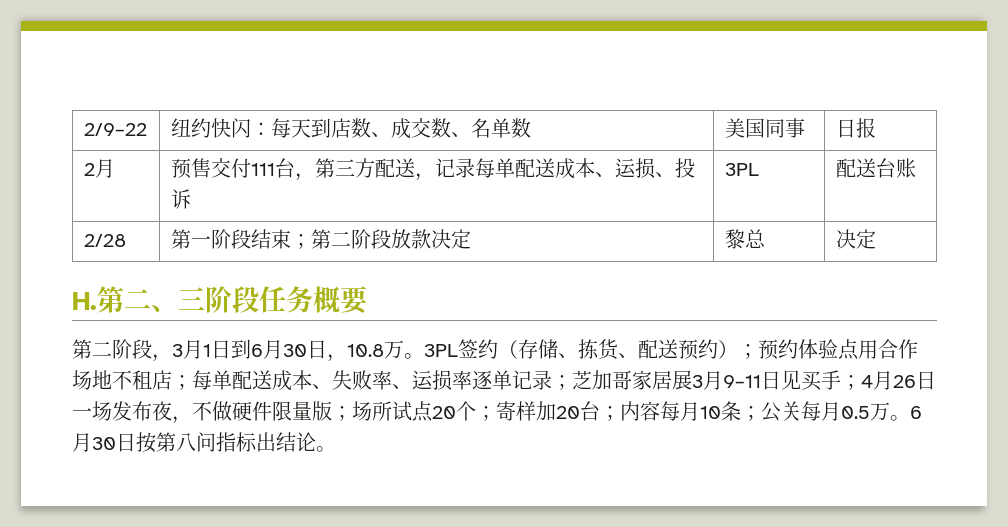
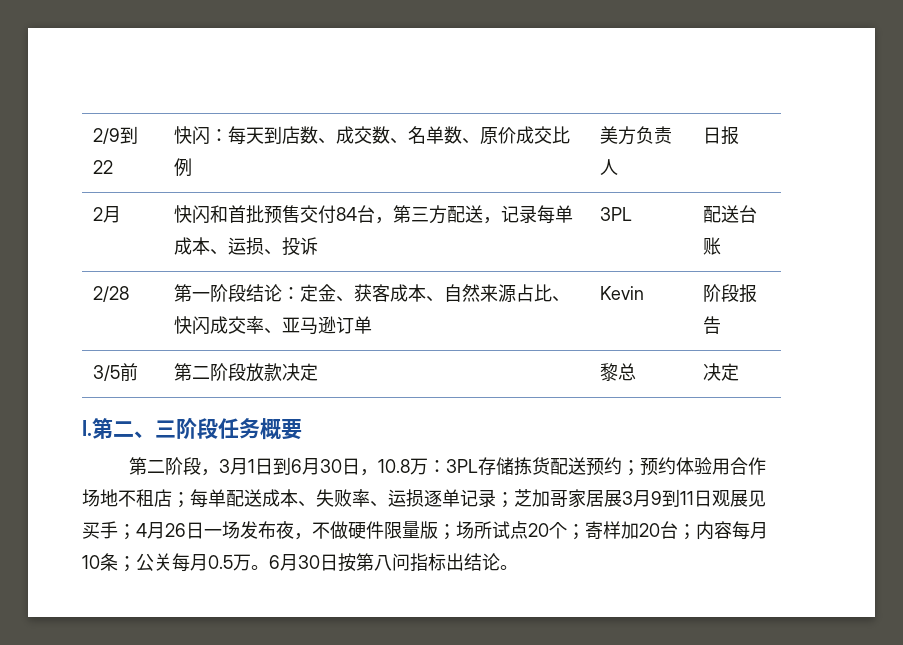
[83,123,147,136] [170,118,211,138] 2/9–22 | 纽约 -> [92,126,138,144] [92,160,113,174] 2/9到22 |
(531, 128) none -> [461,126,570,144] [173,158,192,177] 、原价成交比例
[744,118,805,138] 国同事 -> [617,126,672,145] [599,159,618,175] 方负责人
(115, 168) none -> [173,205,264,224] 快闪和首批
[250,163,275,176] 111 -> [335,207,357,221] 84
[514,158,555,178] 配送 -> (573, 214) none
[270,229,311,249] 束； -> [263,284,570,303] [173,316,372,335] [599,286,644,300] [702,284,757,303] [702,316,721,334] [92,363,138,381] 论：定金、获客成本、自然来源占比、快闪成交率、亚马逊订单 | Kevin | 阶段报告 // 3/5前 |
[72,292,97,310] H. -> [82,420,92,436] I.
[404,339,638,360] 。3PL签约（存储、拣货、 -> [427,457,550,476] ：3PL存储拣货
[718,340,738,359] ） -> (622, 466) none
[838,339,859,360] 点 -> (712, 466) none
[452,370,472,390] 率 -> (424, 498) none
[723,371,781,390] 9–11日 -> [651,489,748,507] 9到11日观展

